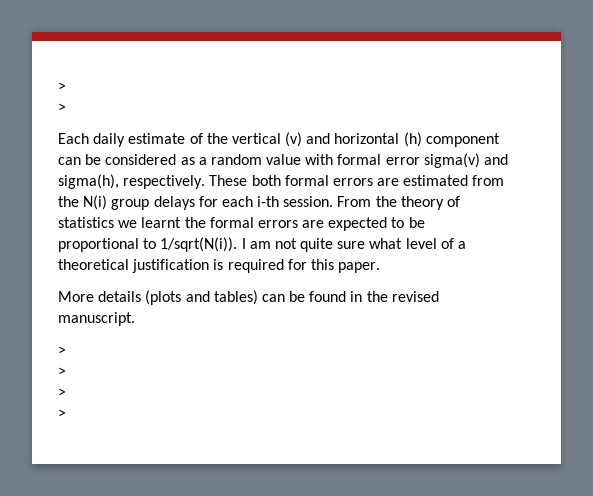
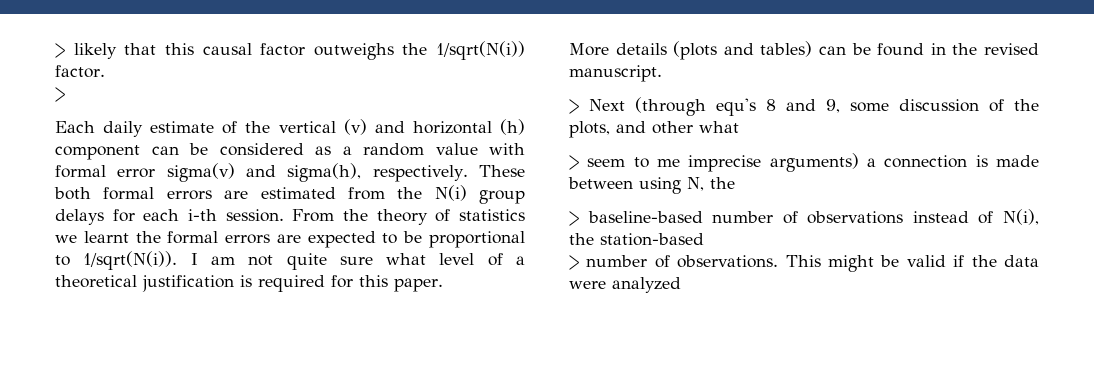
[58,82,66,91] > -> [55,41,525,60] [55,65,105,78] > likely that this causal factor outweighs the 1/sqrt(N(i)) factor.
[58,367,66,376] [58,388,66,397] [58,409,66,418] // > // > // > -> [589,97,1039,116] [569,121,739,138] [569,153,1039,172] [568,177,735,194] [569,209,1039,226] [569,233,704,246] [569,255,1039,272] [569,277,681,293] Next (through equ's 8 and 9, some discussion of the plots, and other what // > seem to me imprecise arguments) a connection is made between using N, the // > baseline-based number of observations instead of N(i), the station-based // > number of observations. This might be valid if the data were analyzed

